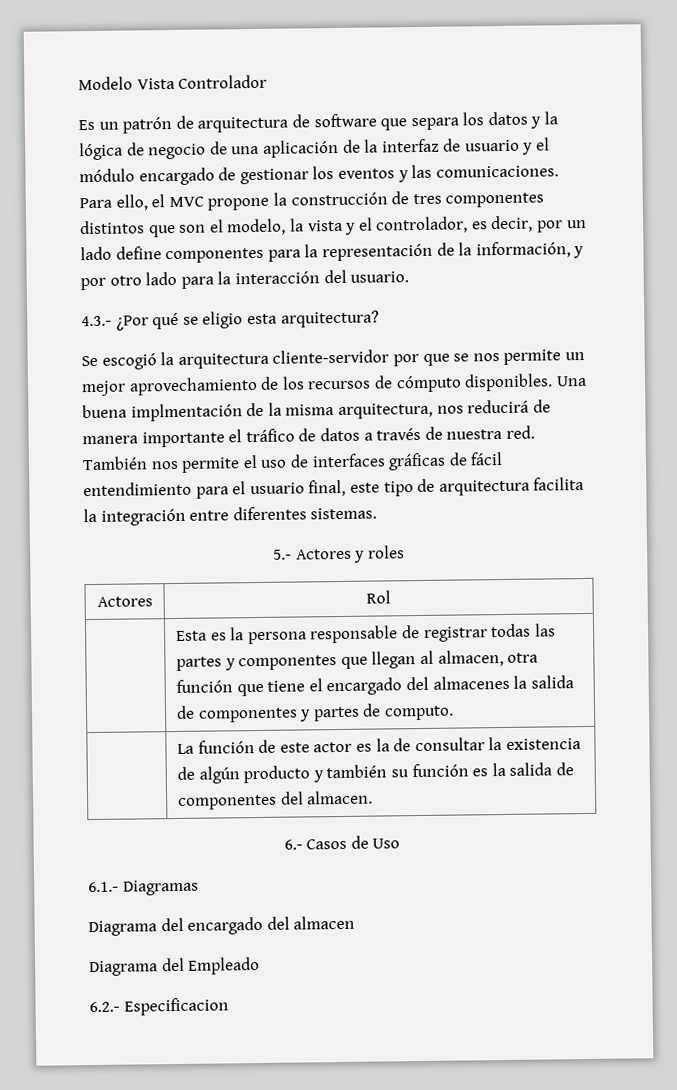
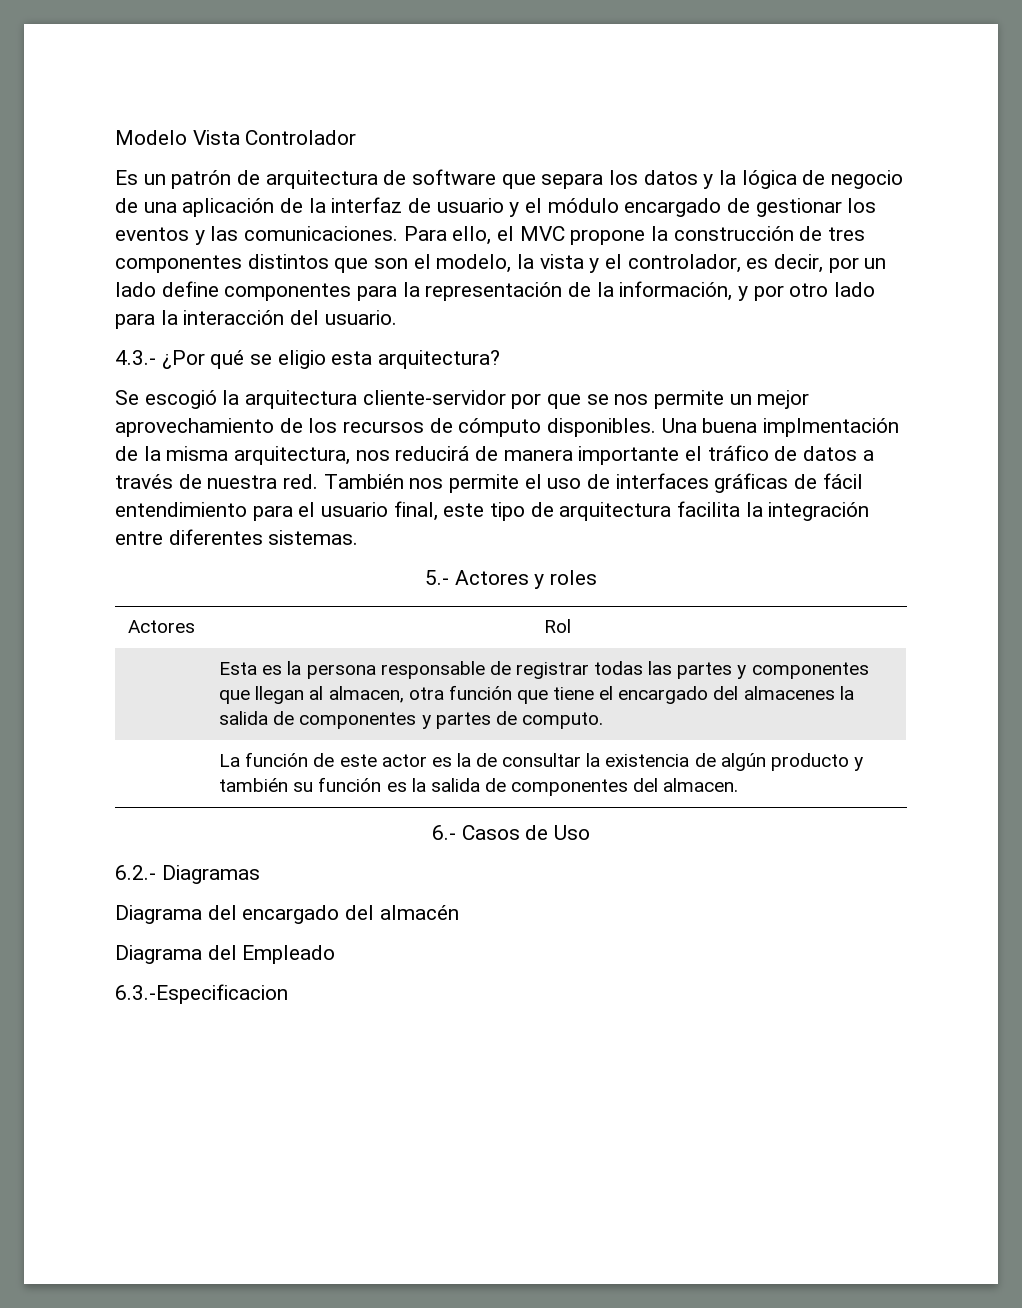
[88,881,119,893] 6.1.- -> [115,865,156,880] 6.2.-
[293,915,356,930] almacen -> [379,905,459,920] almacén
[89,997,229,1016] 6.2.- Especificacion -> [115,984,288,1004] 6.3.-Especificacion

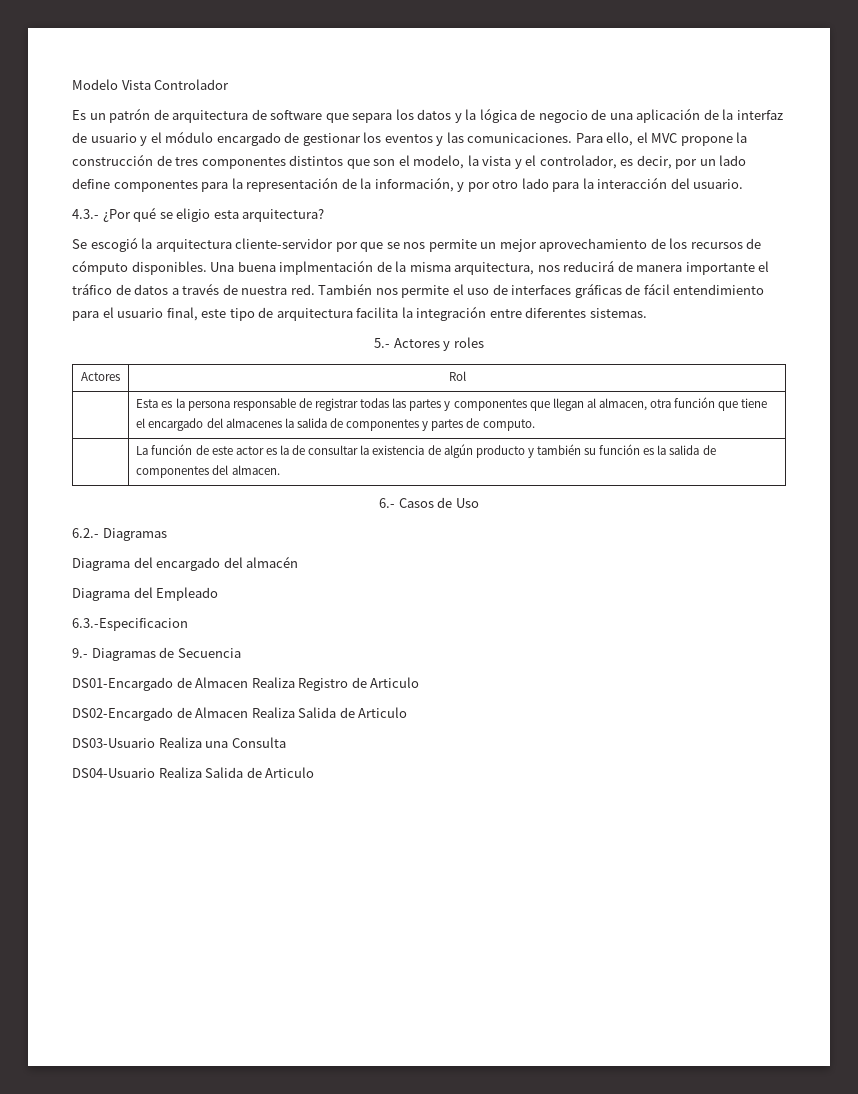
(288, 994) none -> [72,647,241,661] [72,677,420,691] [72,707,408,721] [72,737,286,748] [72,767,315,778] // 9.- Diagramas de Secuencia // DS01-Encargado de Almacen Realiza Registro de Articulo // DS02-Encargado de Almacen Realiza Salida de Articulo // DS03-Usuario Realiza una Consulta // DS04-Usuario Realiza Salida de Articulo

